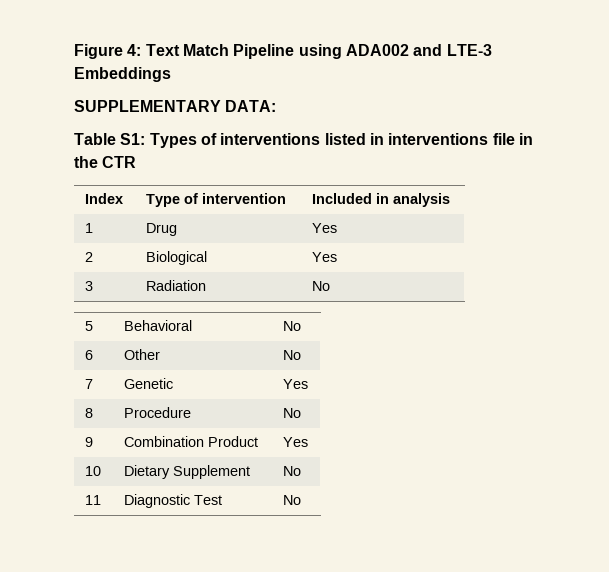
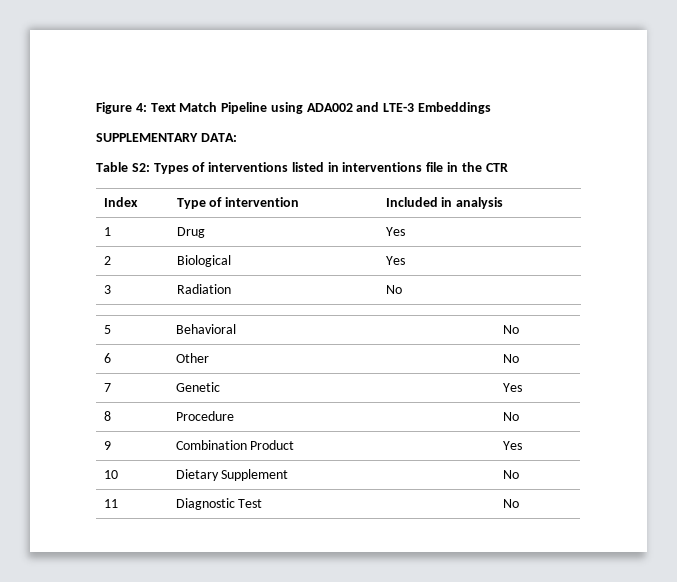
[120,133,146,145] S1: -> [131,163,150,172] S2:

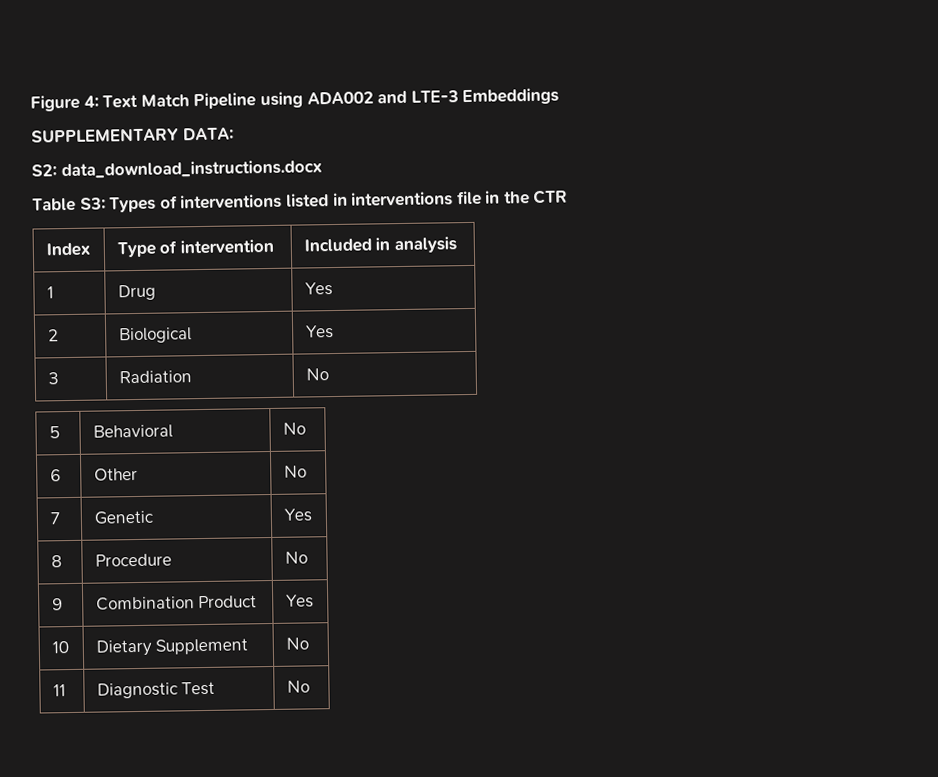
(237, 137) none -> [31,159,322,180] // S2: data_download_instructions.docx
[131,163,150,172] S2: -> [79,197,106,210] S3:

